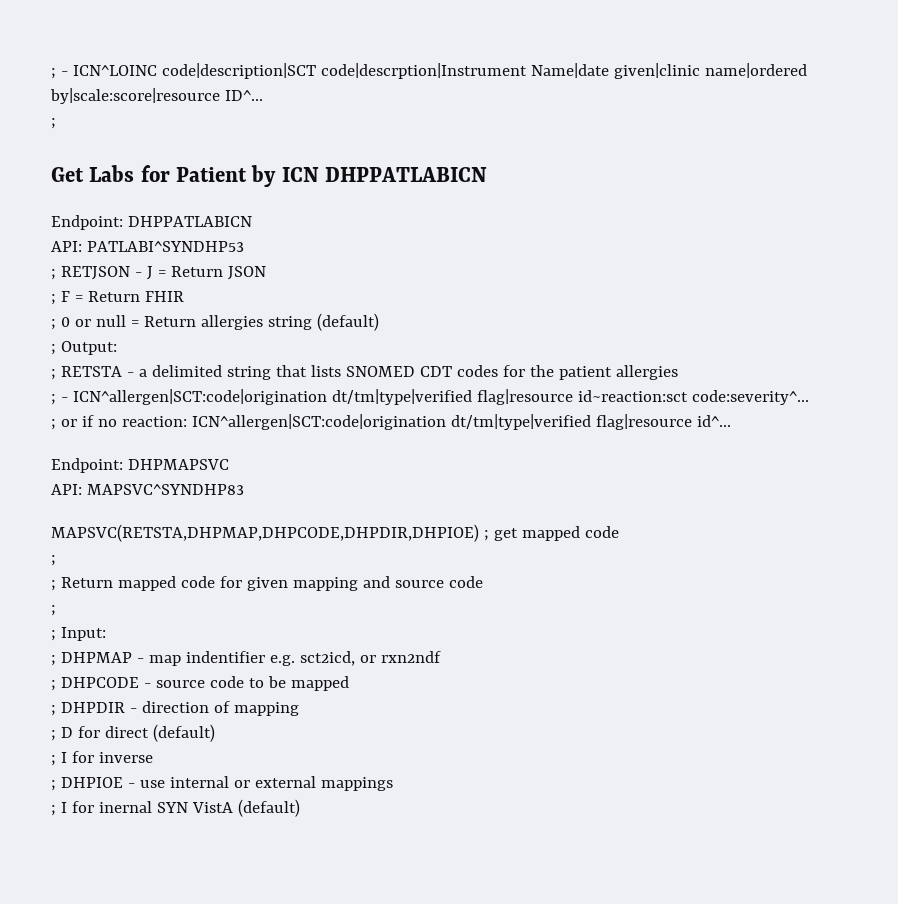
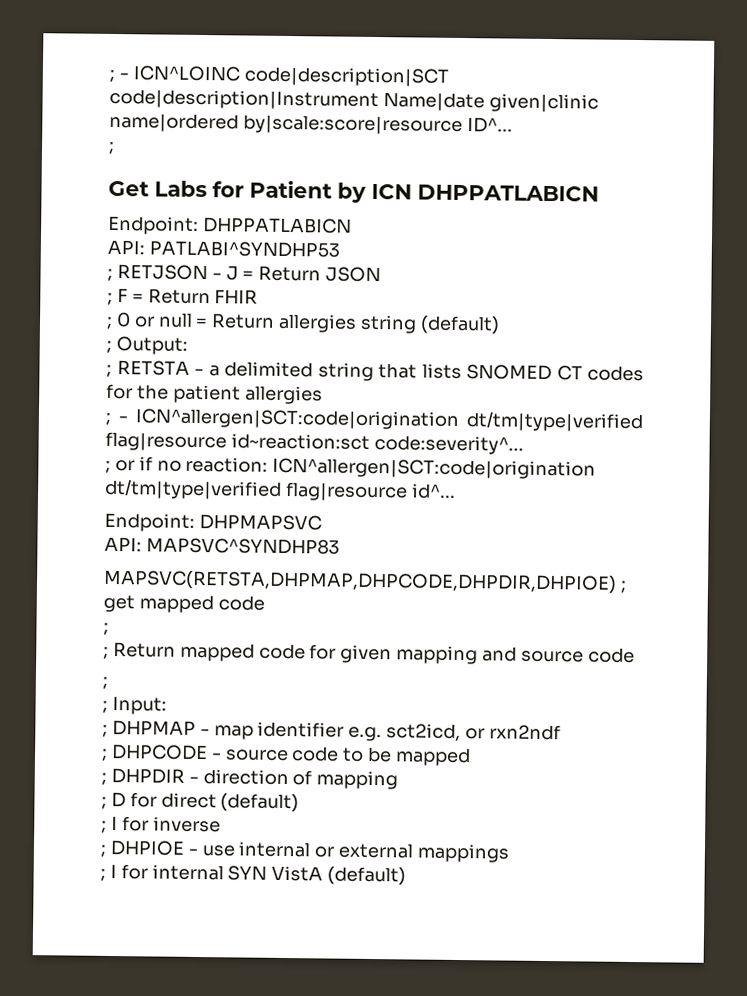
[320,63,527,79] code|descrption|Instrument -> [109,88,379,111] code|description|Instrument
[419,366,452,377] CDT -> [556,365,583,381] CT
[185,651,265,663] indentifier -> [257,721,345,738] identifier
[98,801,152,813] inernal -> [151,864,224,881] internal

